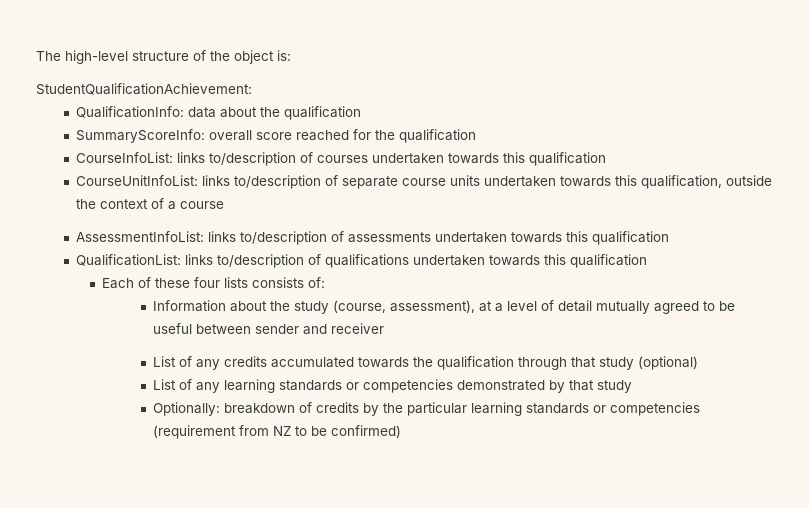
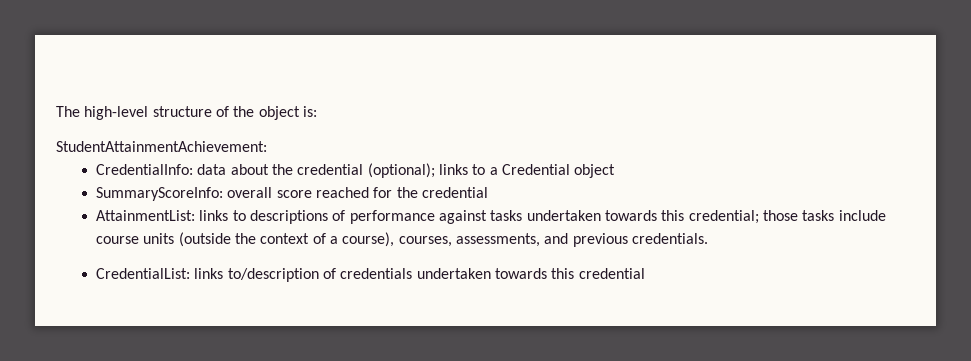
[36,83,252,95] [76,106,185,118] StudentQualificationAchievement: // QualificationInfo: -> [56,141,267,152] [96,164,194,175] StudentAttainmentAchievement: // CredentialInfo:
[284,106,362,120] qualification -> [297,163,616,178] credential (optional); links to a Credential object
[399,129,477,143] [76,152,607,166] [76,175,773,189] [76,198,225,210] [76,231,670,245] [76,254,648,268] [101,277,325,289] [152,300,735,314] [152,323,384,335] [152,356,698,370] [152,379,632,393] [152,402,700,416] [152,425,401,439] qualification // CourseInfoList: links to/description of courses undertaken towards this qualification // CourseUnitInfoList: links to/description of separate course units undertaken towards this qualification, outside the context of a course // AssessmentInfoList: links to/description of assessments undertaken towards this qualification // QualificationList: links to/description of qualifications undertaken towards this qualification // Each of these four lists consists of: // Information about the study (course, assessment), at a level of detail mutually agreed to be useful between sender and receiver // List of any credits accumulated towards the qualification through that study (optional) // List of any learning standards or competencies demonstrated by that study // Optionally: breakdown of credits by the particular learning standards or competencies (requirement from NZ to be confirmed) -> [422,187,489,198] [96,210,886,224] [96,232,708,247] [96,268,645,282] credential // AttainmentList: links to descriptions of performance against tasks undertaken towards this credential; those tasks include course units (outside the context of a course), courses, assessments, and previous credentials. // CredentialList: links to/description of credentials undertaken towards this credential

